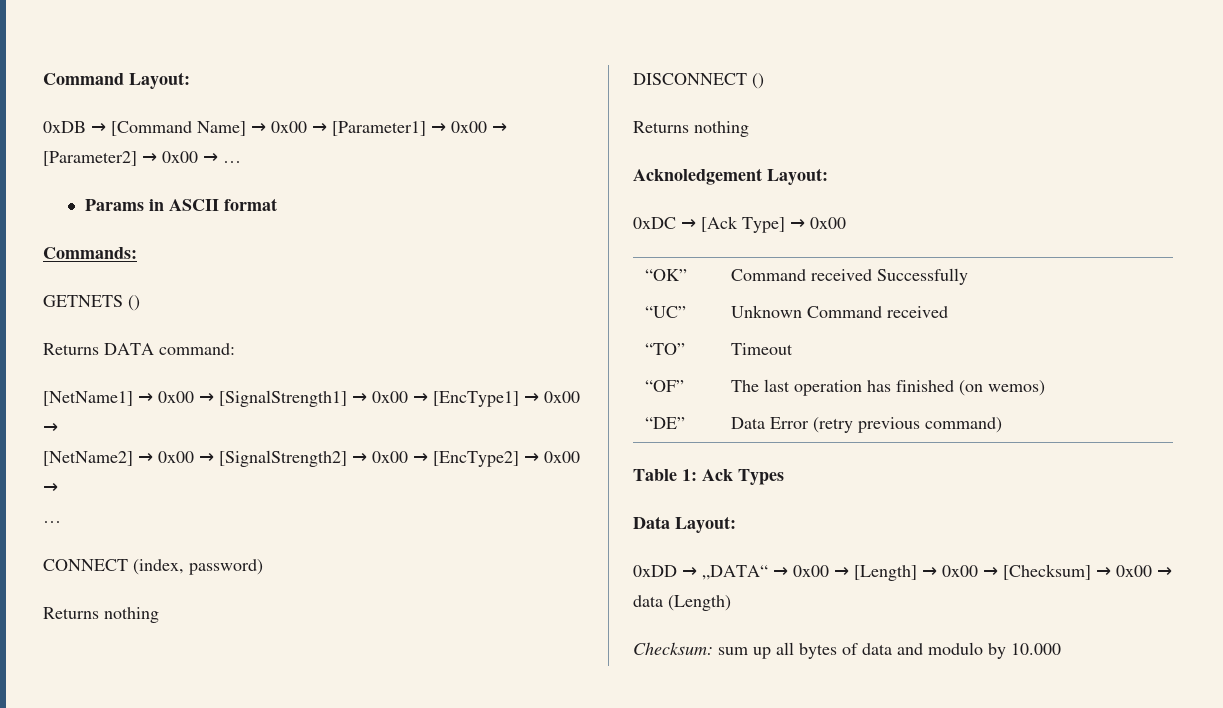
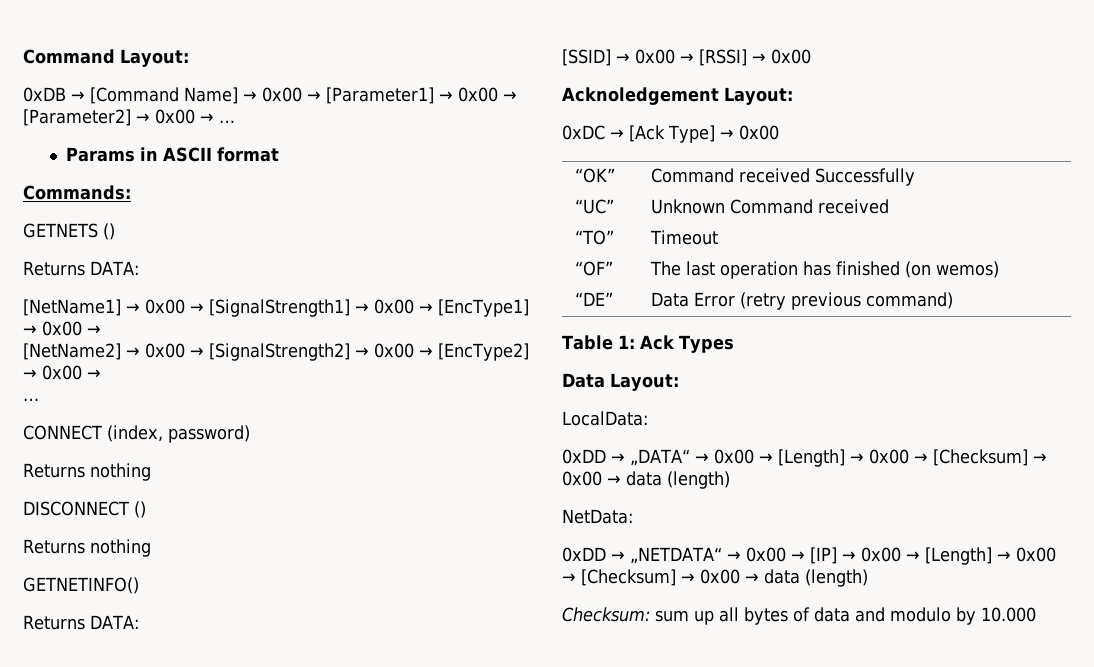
[104,343,235,355] DATA command: -> [89,261,139,275] DATA:
(749, 129) none -> [23,577,139,594] [23,615,139,630] [562,49,811,66] // GETNETINFO() // Returns DATA: // [SSID] → 0x00 → [RSSI] → 0x00
(736, 524) none -> [562,411,648,426] // LocalData:
[668,595,731,611] (Length) -> [667,471,730,489] [562,509,633,524] [562,547,1056,565] [562,569,868,587] (length) // NetData: // 0xDD → „NETDATA“ → 0x00 → [IP] → 0x00 → [Length] → 0x00 → [Checksum] → 0x00 → data (length)

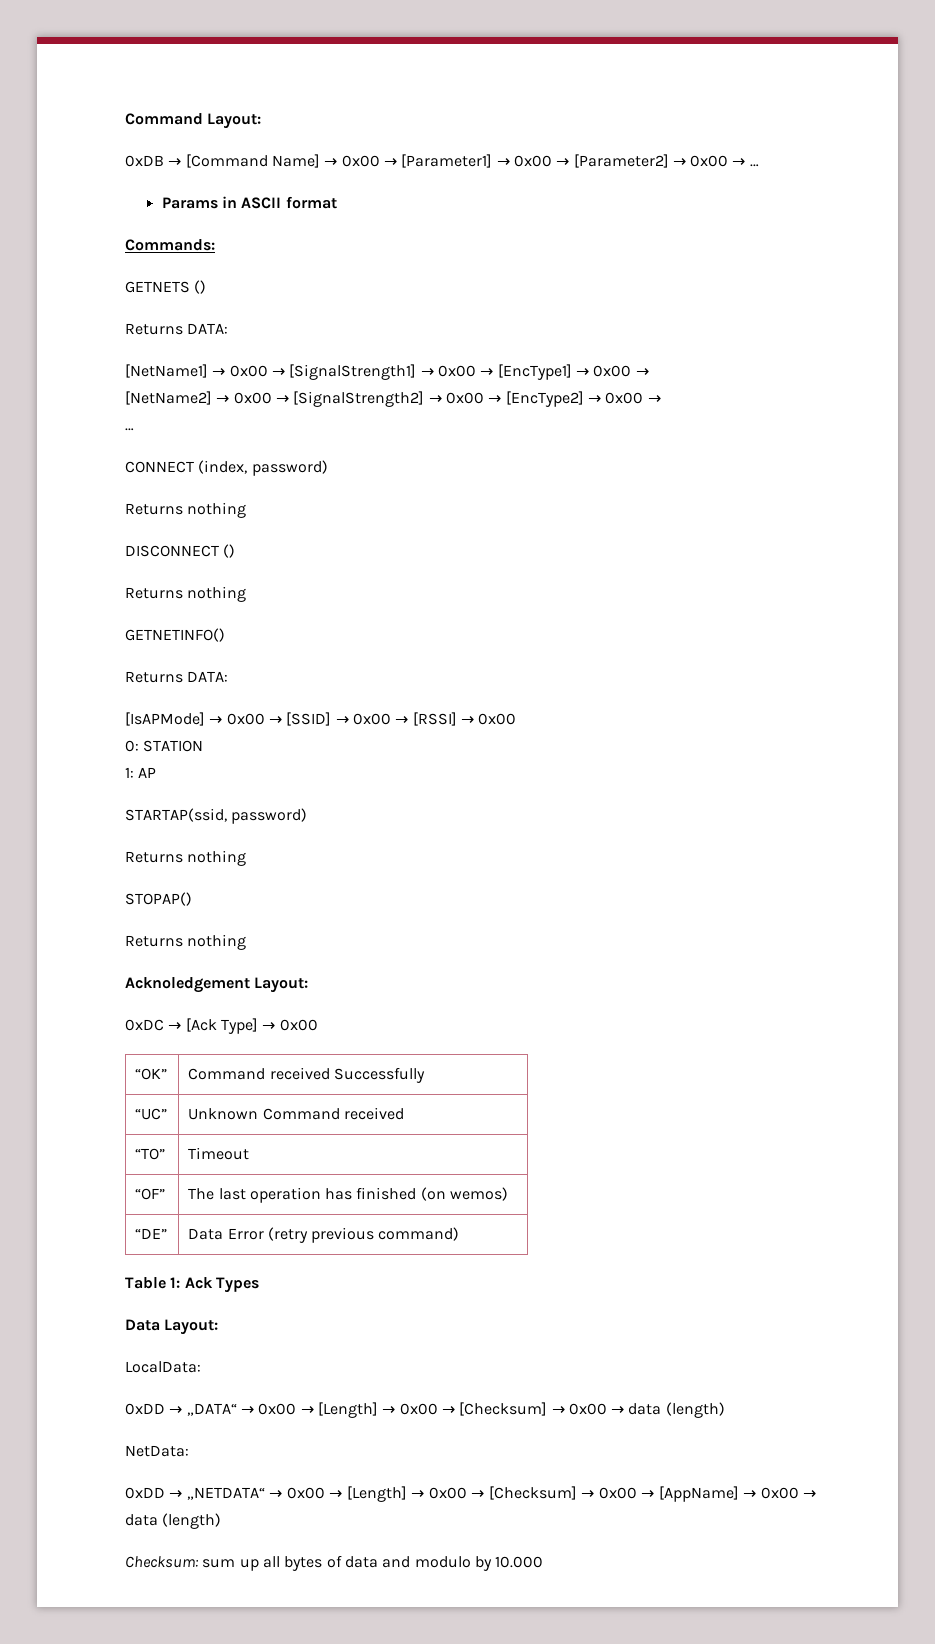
(139, 622) none -> [125,712,282,726] [IsAPMode] → 0x00 →
(811, 56) none -> [125,740,204,752] [125,767,157,778] [125,808,308,824] [125,850,247,866] [125,892,192,906] [125,934,247,950] // 0: STATION // 1: AP // STARTAP(ssid, password) // Returns nothing // STOPAP() // Returns nothing
[809,547,1056,565] [562,569,759,586] [IP] → 0x00 → [Length] → 0x00 → [Checksum] → 0x00 → -> [346,1486,817,1502] [Length] → 0x00 → [Checksum] → 0x00 → [AppName] → 0x00 →

